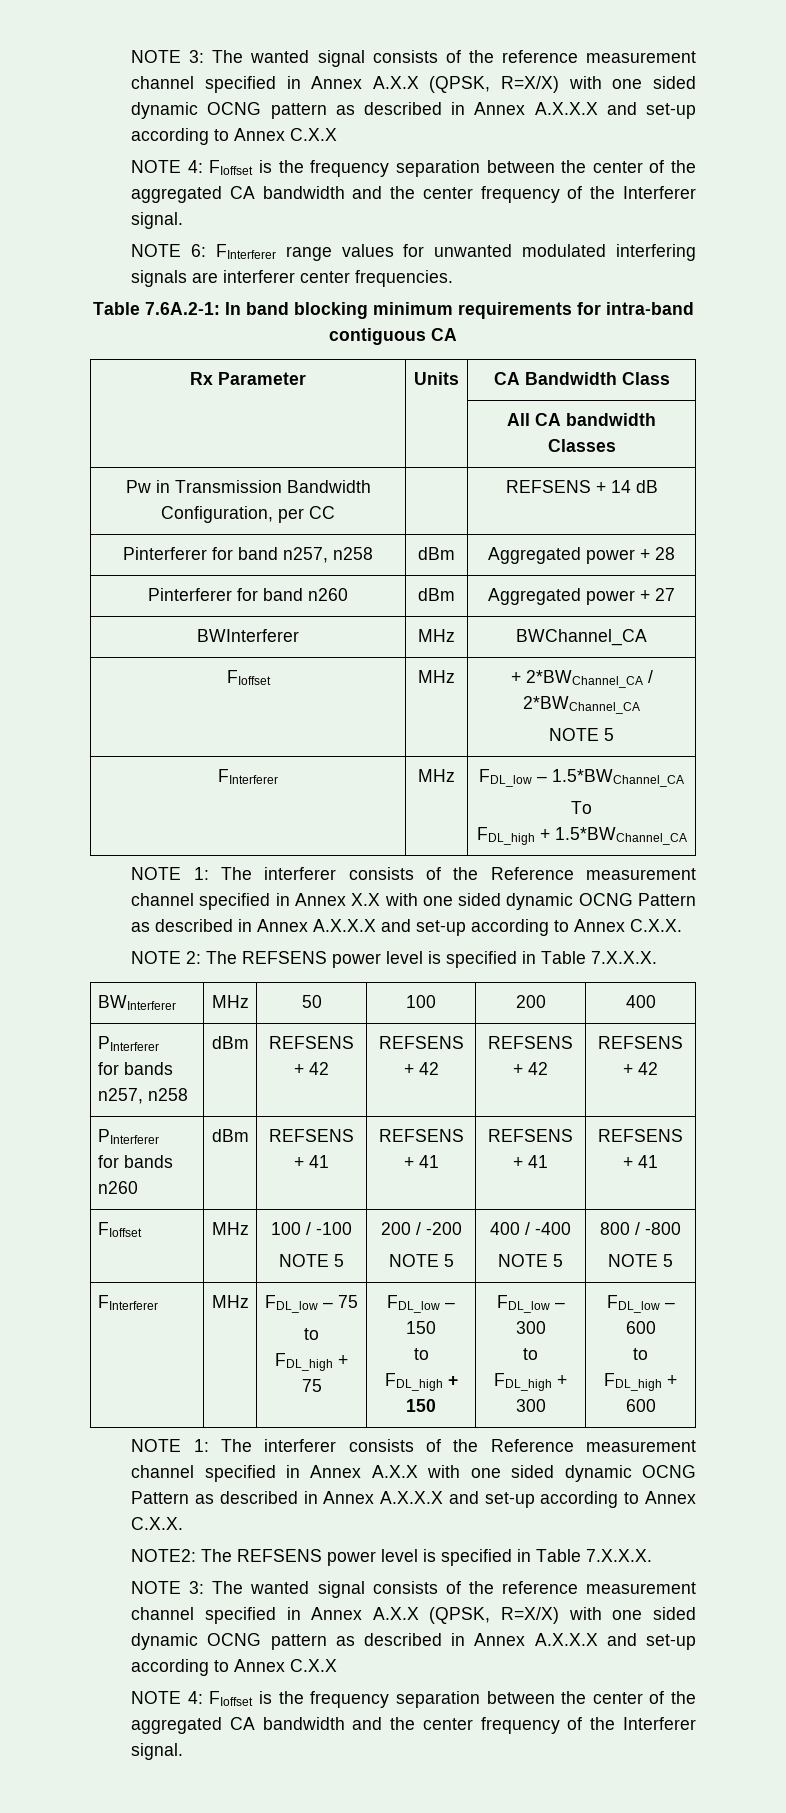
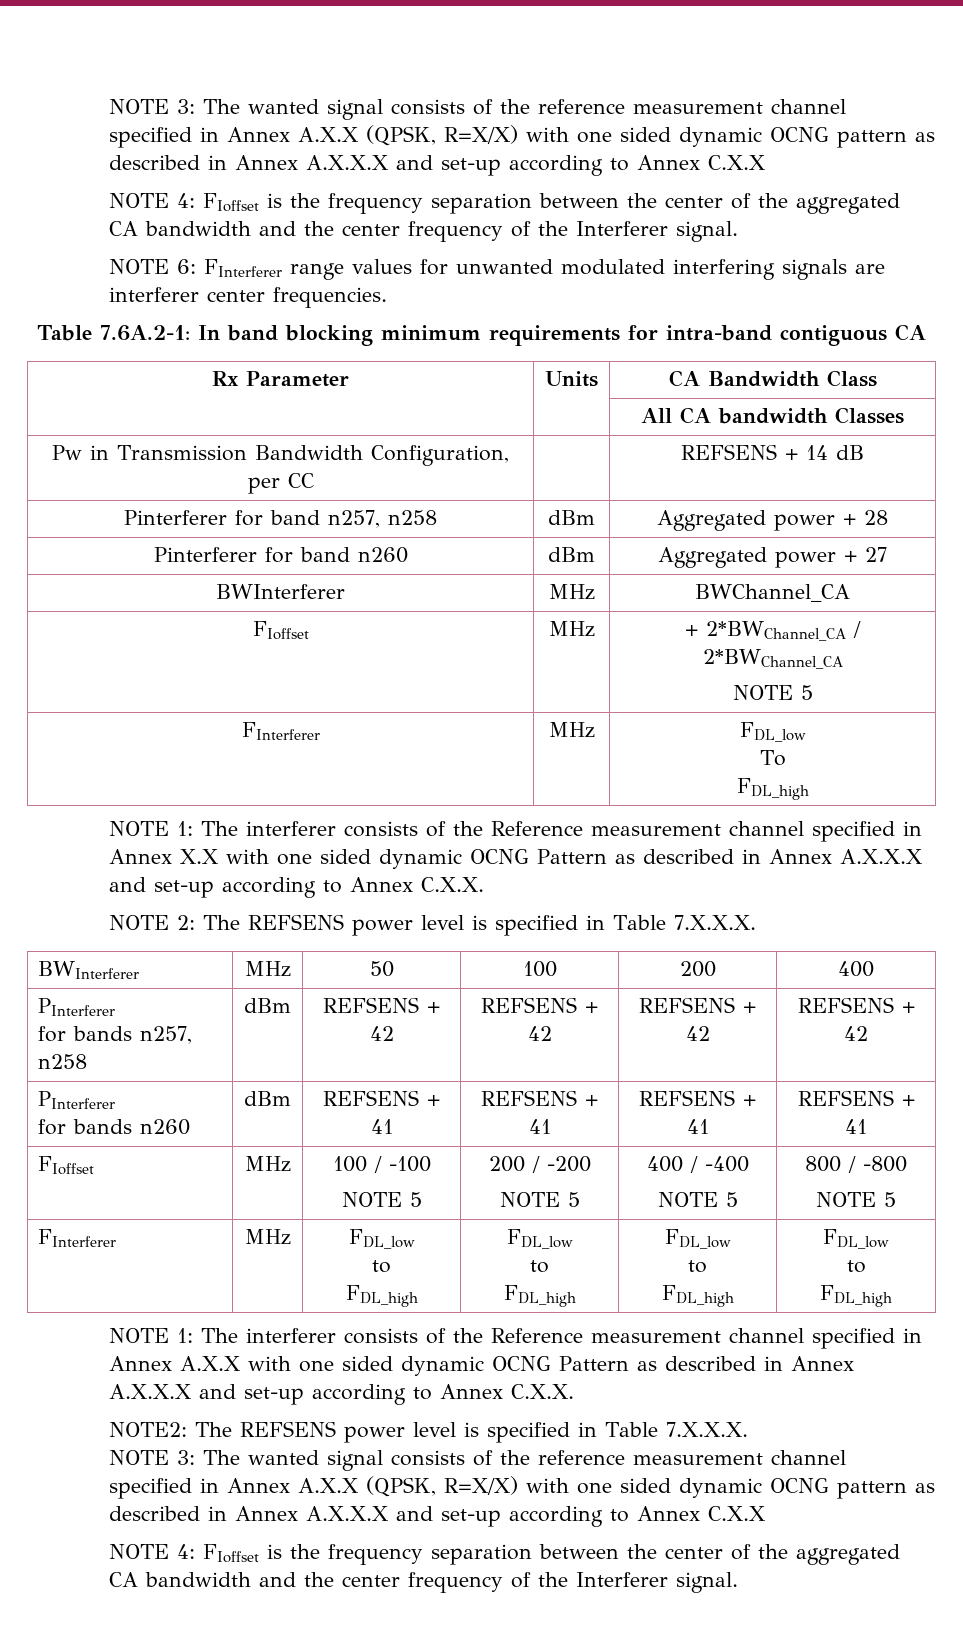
[537,769,684,787] – 1.5*BWChannel_CA -> (806, 732) none
[539,827,687,845] + 1.5*BWChannel_CA -> (809, 789) none
[323,1295,358,1308] [304,1328,319,1340] [275,1353,348,1371] [301,1379,322,1392] [387,1295,455,1313] [406,1321,436,1334] [413,1348,429,1360] [384,1373,458,1391] [406,1399,436,1412] [496,1295,565,1313] [515,1321,546,1334] [523,1348,538,1360] [494,1373,567,1391] [515,1399,546,1412] [606,1295,675,1313] [625,1321,656,1334] [633,1348,648,1360] [604,1373,677,1391] [625,1399,656,1412] – 75 // to // FDL_high + 75 | FDL_low – 150 // to // FDL_high + 150 | FDL_low – 300 // to // FDL_high + 300 | FDL_low – 600 // to // FDL_high + 600 -> [372,1260,391,1273] [345,1285,418,1307] [506,1229,573,1249] [530,1260,549,1273] [503,1285,576,1307] [664,1229,731,1249] [688,1260,707,1273] [661,1285,734,1307] [823,1229,889,1249] [846,1260,866,1273] [820,1285,892,1307] // to // FDL_high | FDL_low // to // FDL_high | FDL_low // to // FDL_high | FDL_low // to // FDL_high

